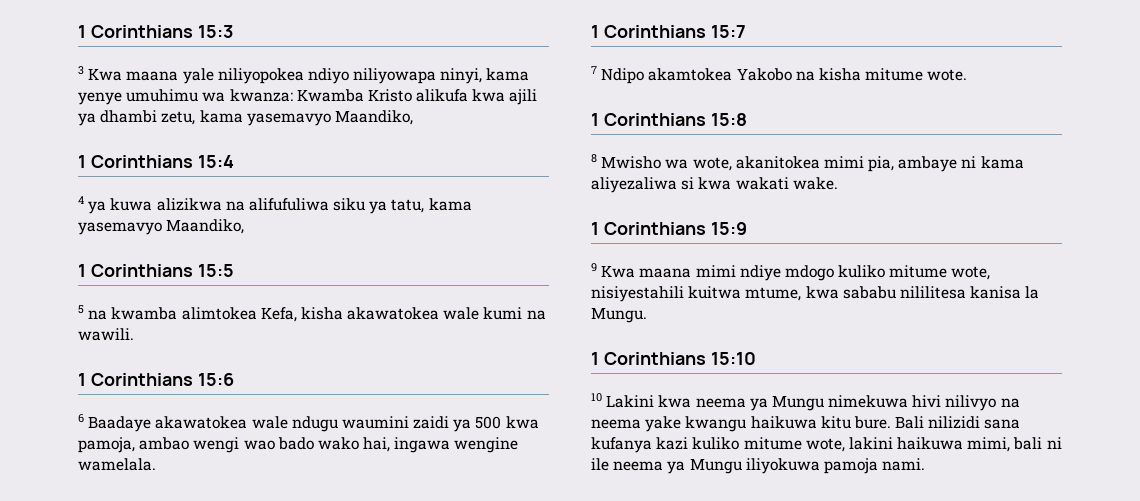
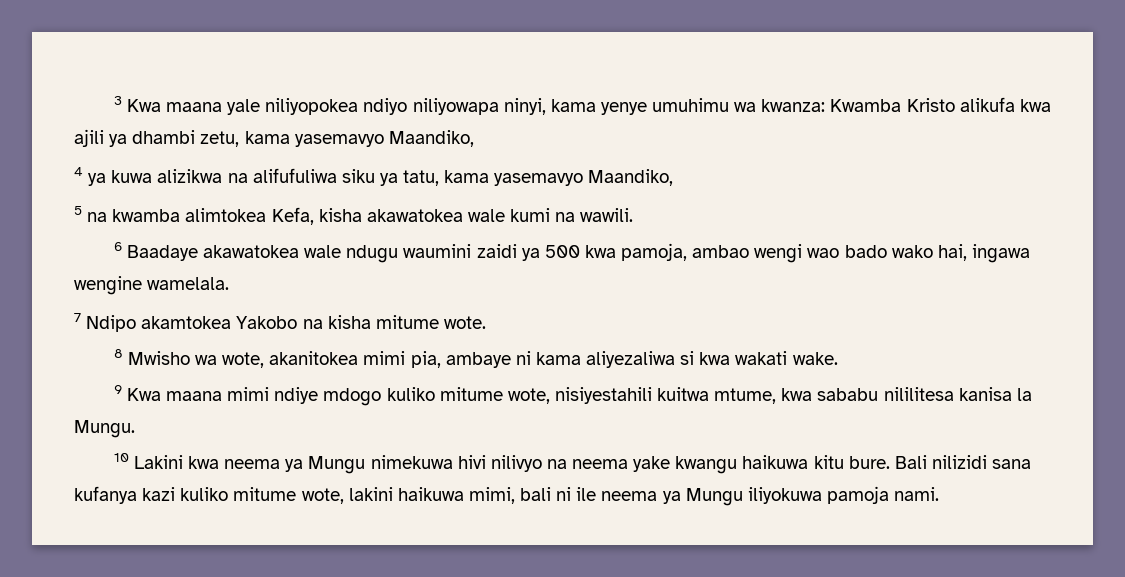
[78,25,233,38] 1 Corinthians 15:3 // -> (113, 100) none
[78,155,234,168] // 1 Corinthians 15:4 -> (474, 138) none
[78,264,234,277] // 1 Corinthians 15:5 -> (674, 177) none
[78,373,234,386] // 1 Corinthians 15:6 -> (634, 215) none
[591,25,746,38] // 1 Corinthians 15:7 -> (230, 283) none
[591,113,747,126] // 1 Corinthians 15:8 -> (486, 322) none
[591,222,747,235] // 1 Corinthians 15:9 -> (838, 358) none
[591,352,756,365] // 1 Corinthians 15:10 -> (135, 429) none

